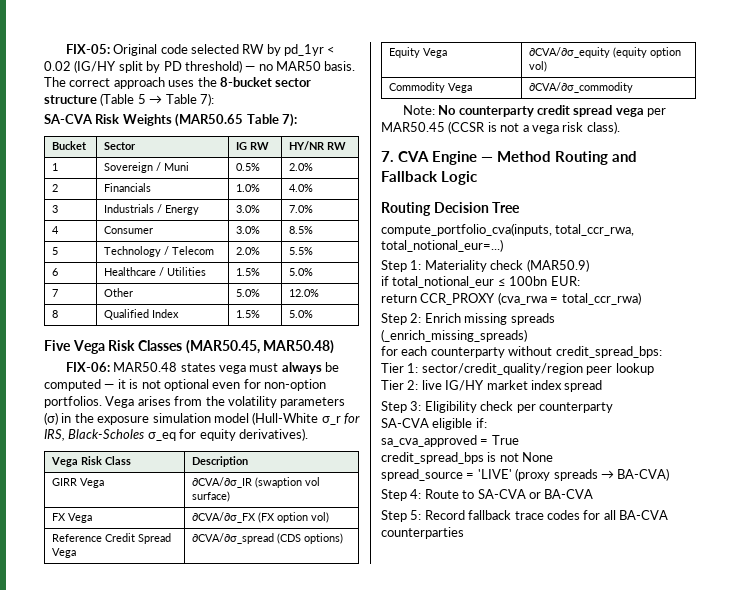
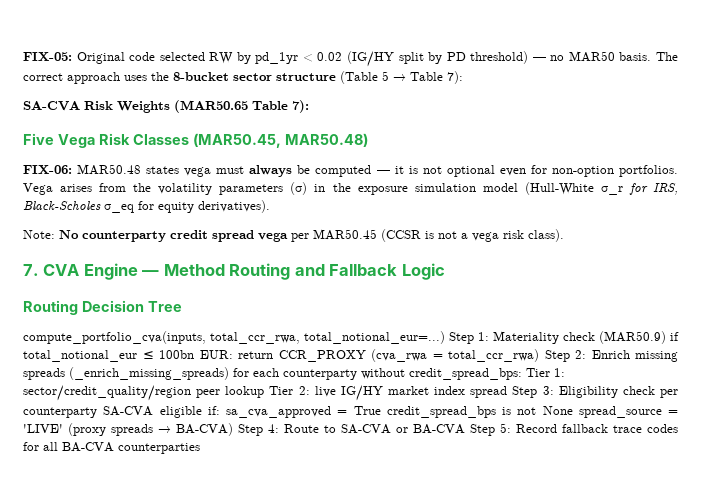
[51,141,87,150] [103,142,136,150] [235,142,269,150] [288,141,346,150] [51,163,58,171] [103,162,189,173] [235,163,260,171] [288,163,313,171] [51,184,58,192] [103,183,151,192] [235,184,260,192] [288,184,313,192] [51,205,58,213] [103,204,199,215] [235,205,260,213] [288,205,313,213] [51,226,59,234] [103,226,153,234] [235,226,260,234] [288,226,313,234] [51,247,58,255] [103,246,214,257] [235,247,260,255] [288,247,313,255] [51,268,58,276] [103,267,206,276] [235,268,260,276] [288,268,313,276] [51,289,58,297] [103,288,133,297] [235,289,260,297] [288,289,319,297] [51,310,58,318] [103,309,179,320] [235,310,260,318] [288,310,313,318] // Bucket | Sector | IG RW | HY/NR RW // 1 | Sovereign / Muni | 0.5% | 2.0% // 2 | Financials | 1.0% | 4.0% // 3 | Industrials / Energy | 3.0% | 7.0% // 4 | Consumer | 3.0% | 8.5% // 5 | Technology / Telecom | 2.0% | 5.5% // 6 | Healthcare / Utilities | 1.5% | 5.0% // 7 | Other | 5.0% | 12.0% // 8 | Qualified Index | 1.5% | 5.0% -> (309, 106) none
[50,456,131,467] [191,456,248,467] [51,478,104,488] [191,477,320,488] [191,491,230,502] [51,513,92,523] [191,512,329,523] [51,533,171,544] [51,548,76,558] [191,533,343,544] [388,47,447,58] [528,47,681,58] [528,61,547,72] [388,82,472,93] [528,82,633,93] // Vega Risk Class | Description // GIRR Vega | ∂CVA/∂σ_IR (swaption vol surface) // FX Vega | ∂CVA/∂σ_FX (FX option vol) // Reference Credit Spread Vega | ∂CVA/∂σ_spread (CDS options) // Equity Vega | ∂CVA/∂σ_equity (equity option vol) // Commodity Vega | ∂CVA/∂σ_commodity -> (270, 206) none
(503, 245) // -> (445, 337) none
(589, 265) // -> (666, 337) none
(580, 281) // -> (233, 354) none
(641, 298) // -> (539, 355) none
(527, 335) // -> (229, 373) none
(662, 352) // -> (522, 374) none
(654, 369) // -> (265, 392) none
(603, 386) // -> (508, 392) none
(613, 407) // -> (97, 412) none
(487, 423) // -> (220, 410) none
(519, 440) // -> (381, 410) none
(554, 457) // -> (573, 410) none
(670, 474) // -> (233, 429) none
(594, 494) // -> (465, 429) none

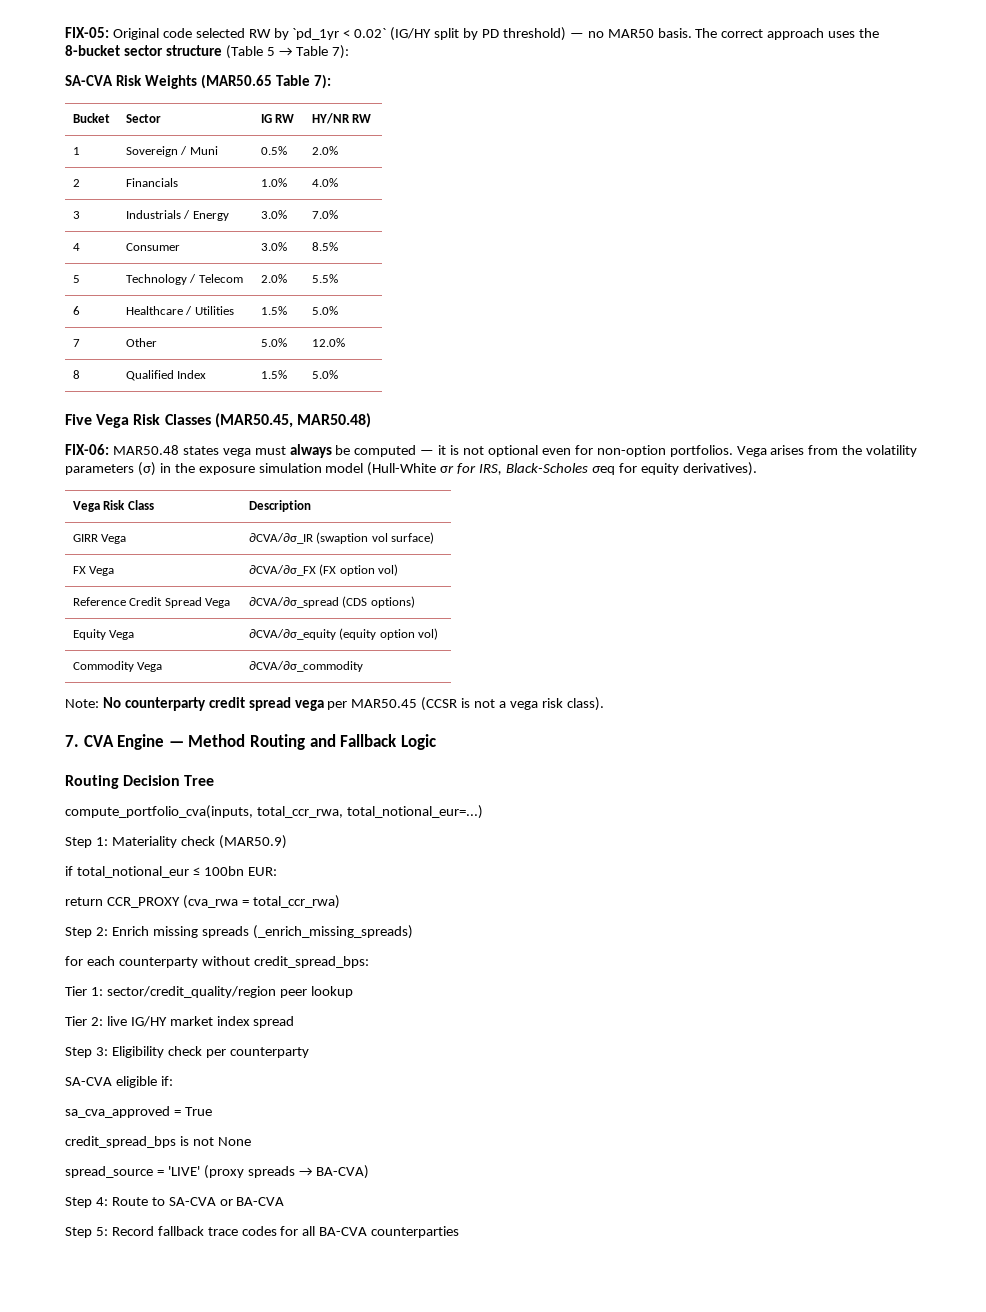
[255,52,343,64] pd_1yr < 0.02 -> [292,28,387,40] `pd_1yr < 0.02`
(309, 106) none -> [72,113,110,123] [125,114,161,123] [260,114,295,123] [311,113,372,124] [72,147,80,155] [125,146,218,157] [260,146,287,155] [311,146,338,155] [72,179,80,187] [125,178,178,187] [260,178,287,187] [311,178,338,187] [72,211,80,219] [125,210,229,221] [260,210,287,219] [311,210,338,219] [72,243,80,251] [125,243,180,251] [260,242,287,251] [311,242,338,251] [72,275,80,283] [125,274,243,285] [260,274,287,283] [311,274,338,283] [72,306,80,315] [125,306,234,315] [260,306,287,315] [311,306,338,315] [72,339,80,347] [125,338,157,347] [260,338,287,347] [311,338,345,347] [72,370,80,379] [125,370,207,381] [260,370,287,379] [311,370,338,379] // Bucket | Sector | IG RW | HY/NR RW // 1 | Sovereign / Muni | 0.5% | 2.0% // 2 | Financials | 1.0% | 4.0% // 3 | Industrials / Energy | 3.0% | 7.0% // 4 | Consumer | 3.0% | 8.5% // 5 | Technology / Telecom | 2.0% | 5.5% // 6 | Healthcare / Utilities | 1.5% | 5.0% // 7 | Other | 5.0% | 12.0% // 8 | Qualified Index | 1.5% | 5.0%
[600,185,623,195] σ_r -> [440,465,455,473] σr
[104,203,134,213] σ_eq -> [591,466,615,475] σeq
(270, 206) none -> [72,500,154,512] [248,500,311,512] [72,534,127,544] [248,532,435,544] [72,566,115,576] [248,564,399,576] [72,597,231,608] [248,596,415,608] [72,629,135,640] [248,628,439,640] [72,661,163,672] [248,661,363,672] // Vega Risk Class | Description // GIRR Vega | ∂CVA/∂σ_IR (swaption vol surface) // FX Vega | ∂CVA/∂σ_FX (FX option vol) // Reference Credit Spread Vega | ∂CVA/∂σ_spread (CDS options) // Equity Vega | ∂CVA/∂σ_equity (equity option vol) // Commodity Vega | ∂CVA/∂σ_commodity
(445, 337) none -> (483, 812) //
(666, 337) none -> (287, 842) //
(233, 354) none -> (277, 871) //
(539, 355) none -> (340, 902) //
(229, 373) none -> (413, 932) //
(522, 374) none -> (369, 962) //
(265, 392) none -> (353, 992) //
(508, 392) none -> (295, 1022) //
(97, 412) none -> (309, 1052) //
(220, 410) none -> (173, 1081) //
(381, 410) none -> (212, 1111) //
(573, 410) none -> (251, 1141) //
(233, 429) none -> (370, 1172) //
(465, 429) none -> (285, 1201) //

